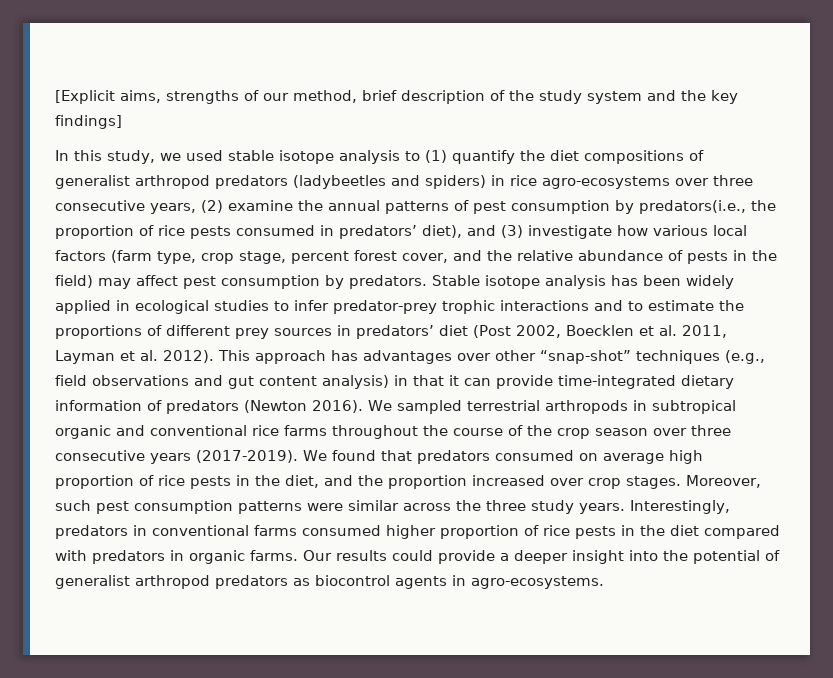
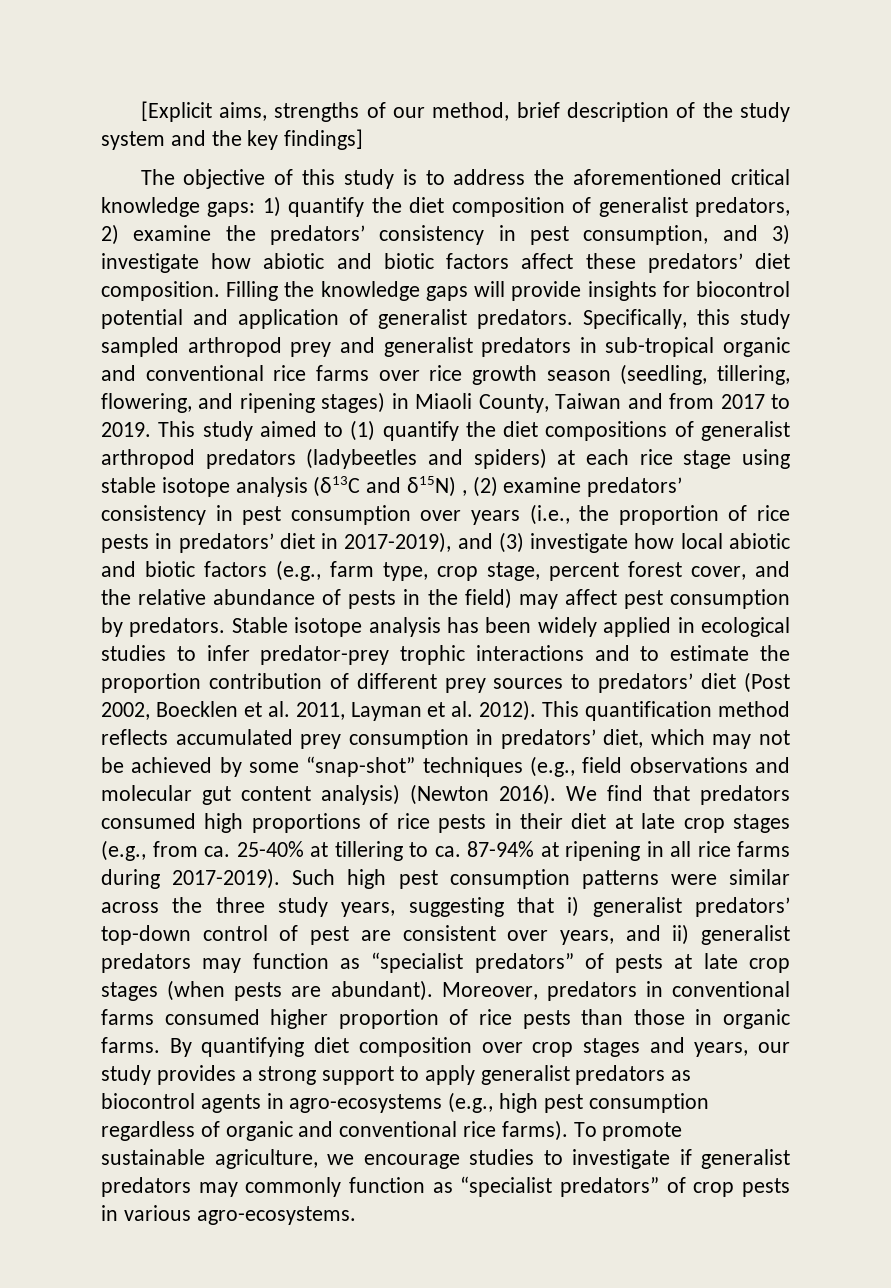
[55,150,400,164] In this study, we used stable isotope analysis -> [140,169,790,189] [101,196,791,217] [101,224,790,245] [101,253,790,273] [101,281,790,301] [101,309,790,329] [101,337,790,357] [101,364,790,385] [101,392,790,413] [101,421,317,441] The objective of this study is to address the aforementioned critical knowledge gaps: 1) quantify the diet composition of generalist predators, 2) examine the predators’ consistency in pest consumption, and 3) investigate how abiotic and biotic factors affect these predators’ diet composition. Filling the knowledge gaps will provide insights for biocontrol potential and application of generalist predators. Specifically, this study sampled arthropod prey and generalist predators in sub-tropical organic and conventional rice farms over rice growth season (seedling, tillering, flowering, and ripening stages) in Miaoli County, Taiwan and from 2017 to 2019. This study aimed
[491,175,753,189] [55,200,746,214] in rice agro-ecosystems over three consecutive years, (2) examine the annual patterns of pest consumption by predators(i.e., -> [557,449,790,469] [101,476,683,497] [101,504,570,525] at each rice stage using stable isotope analysis (δ13C and δ15N) , (2) examine predators’ consistency in pest consumption over years (i.e.,
[236,225,462,239] consumed in predators’ diet), -> [155,532,452,553] in predators’ diet in 2017-2019),
[653,225,747,236] [55,250,152,263] various local factors (farm -> [680,533,790,549] [101,560,374,581] local abiotic and biotic factors (e.g., farm
[55,325,142,339] proportions -> [101,673,322,693] proportion contribution
[337,325,351,336] in -> [571,674,591,689] to
[255,350,536,364] approach has advantages over other -> [585,701,791,721] [101,729,790,749] [101,757,299,777] quantification method reflects accumulated prey consumption in predators’ diet, which may not be achieved by some
(223, 380) none -> [101,785,192,801] molecular
[394,375,734,389] [55,400,736,414] [55,425,731,439] [55,450,703,464] [55,475,761,489] [55,500,91,511] in that it can provide time-integrated dietary information of predators (Newton 2016). We sampled terrestrial arthropods in subtropical organic and conventional rice farms throughout the course of the crop season over three consecutive years (2017-2019). We found that predators consumed on average high proportion of rice pests in the diet, and the proportion increased over crop stages. Moreover, such -> [410,784,790,805] [101,813,790,833] [101,840,790,861] [101,868,387,889] (Newton 2016). We find that predators consumed high proportions of rice pests in their diet at late crop stages (e.g., from ca. 25-40% at tillering to ca. 87-94% at ripening in all rice farms during 2017-2019). Such high
[579,500,730,514] years. Interestingly, -> [341,896,790,917] [101,924,790,945] [101,952,790,973] [101,980,538,1001] years, suggesting that i) generalist predators’ top-down control of pest are consistent over years, and ii) generalist predators may function as “specialist predators” of pests at late crop stages (when pests are abundant). Moreover,
[621,525,780,539] [55,550,780,564] [55,575,210,589] in the diet compared with predators in organic farms. Our results could provide a deeper insight into the potential of generalist arthropod -> [581,1009,791,1029] [101,1037,791,1057] [101,1065,570,1085] than those in organic farms. By quantifying diet composition over crop stages and years, our study provides a strong support to apply generalist
(466, 580) none -> [289,1092,709,1113] [101,1120,683,1141] [101,1149,790,1169] [101,1176,790,1197] [101,1205,191,1221] agro-ecosystems (e.g., high pest consumption regardless of organic and conventional rice farms). To promote sustainable agriculture, we encourage studies to investigate if generalist predators may commonly function as “specialist predators” of crop pests in various

